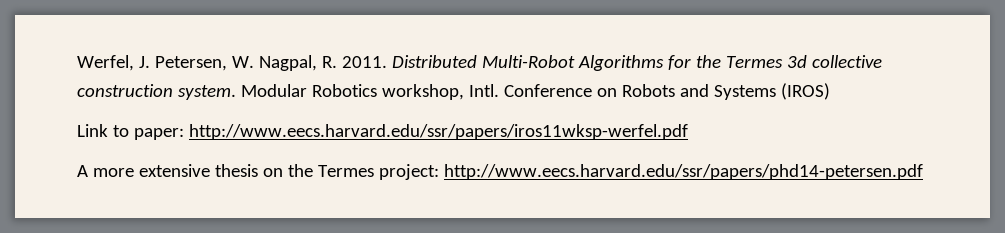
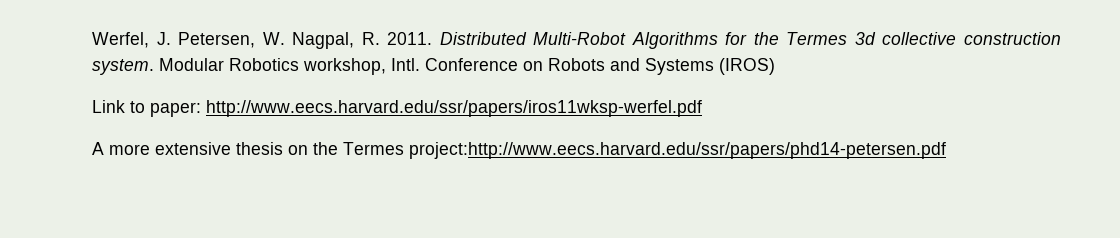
[378,164,923,180] project: http://www.eecs.harvard.edu/ssr/papers/phd14-petersen.pdf -> [409,142,946,159] project:http://www.eecs.harvard.edu/ssr/papers/phd14-petersen.pdf

